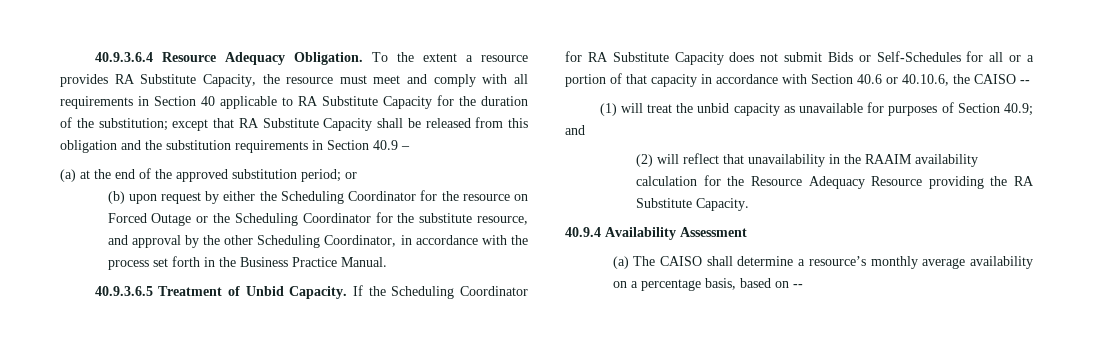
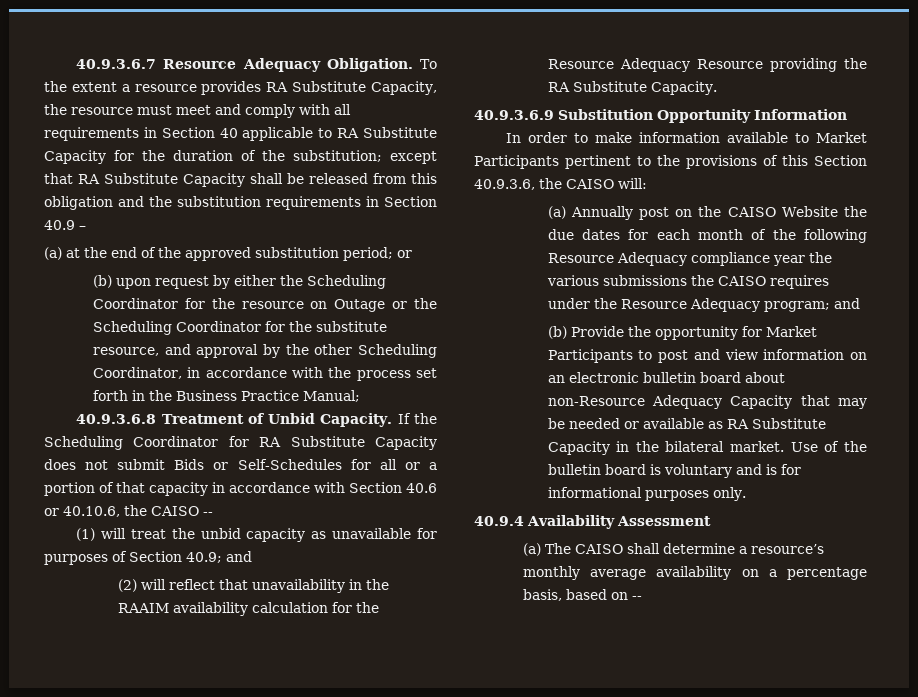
[94,52,153,62] 40.9.3.6.4 -> [76,59,157,69] 40.9.3.6.7
[107,213,147,223] Forced -> (328, 305) none
[340,257,387,267] [94,286,153,296] Manual. // 40.9.3.6.5 -> [303,390,361,402] [76,414,157,424] Manual; // 40.9.3.6.8
(750, 204) none -> [474,109,847,123] [506,132,867,143] [474,155,867,169] [474,178,647,190] [547,206,867,220] [547,229,867,243] [547,252,832,266] [546,275,829,289] [547,298,860,312] [547,326,817,340] [547,349,867,363] [547,372,785,383] [547,395,867,409] [547,418,826,429] [547,441,867,455] [547,464,801,478] [547,487,746,501] // 40.9.3.6.9 Substitution Opportunity Information // In order to make information available to Market Participants pertinent to the provisions of this Section 40.9.3.6, the CAISO will: // (a) Annually post on the CAISO Website the due dates for each month of the following Resource Adequacy compliance year the various submissions the CAISO requires under the Resource Adequacy program; and // (b) Provide the opportunity for Market Participants to post and view information on an electronic bulletin board about non-Resource Adequacy Capacity that may be needed or available as RA Substitute Capacity in the bilateral market. Use of the bulletin board is voluntary and is for informational purposes only.

